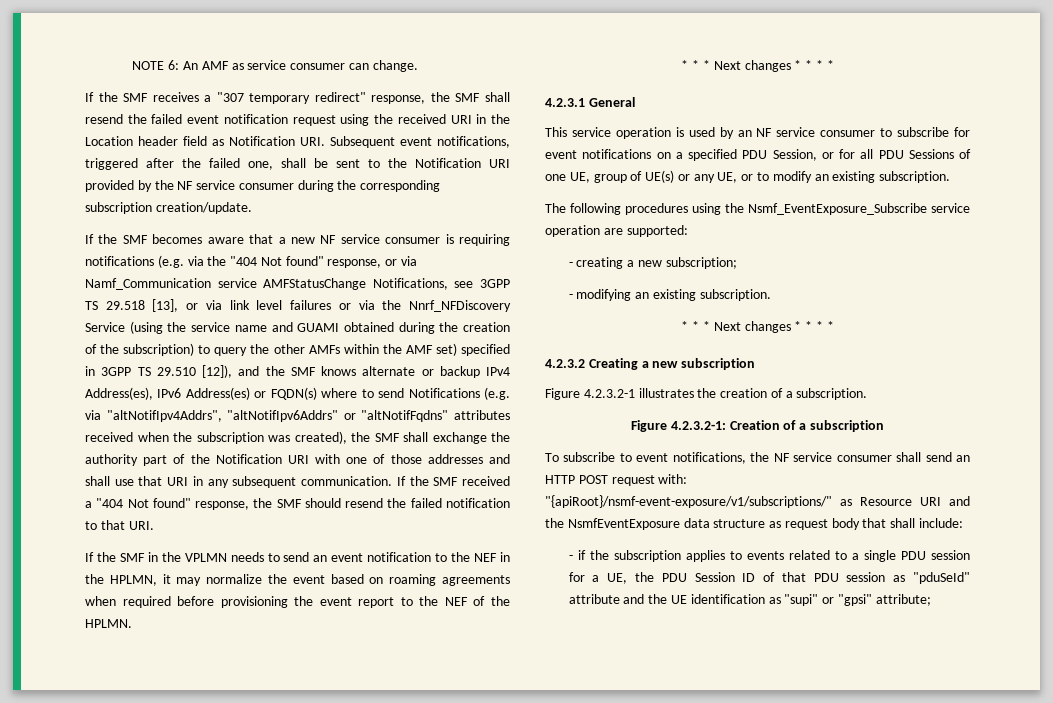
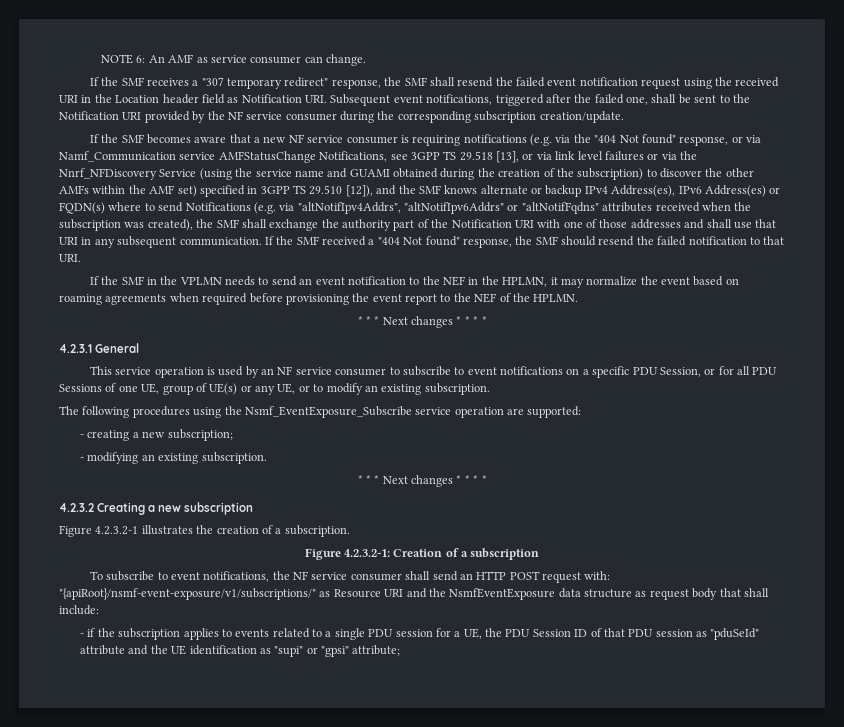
[214,347,248,356] query -> [660,168,702,178] discover
[954,127,970,137] for -> [454,367,465,375] to
[688,149,737,161] specified -> [592,366,630,378] specific

